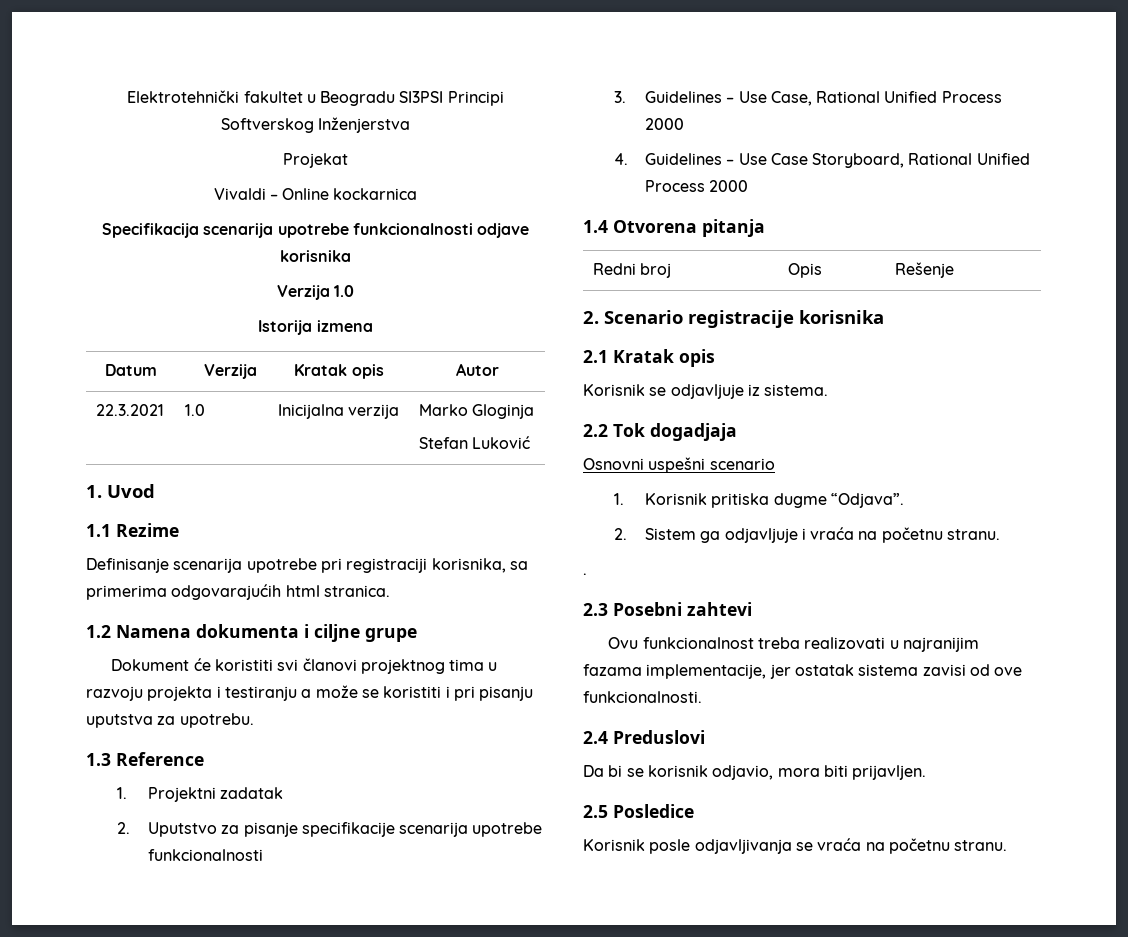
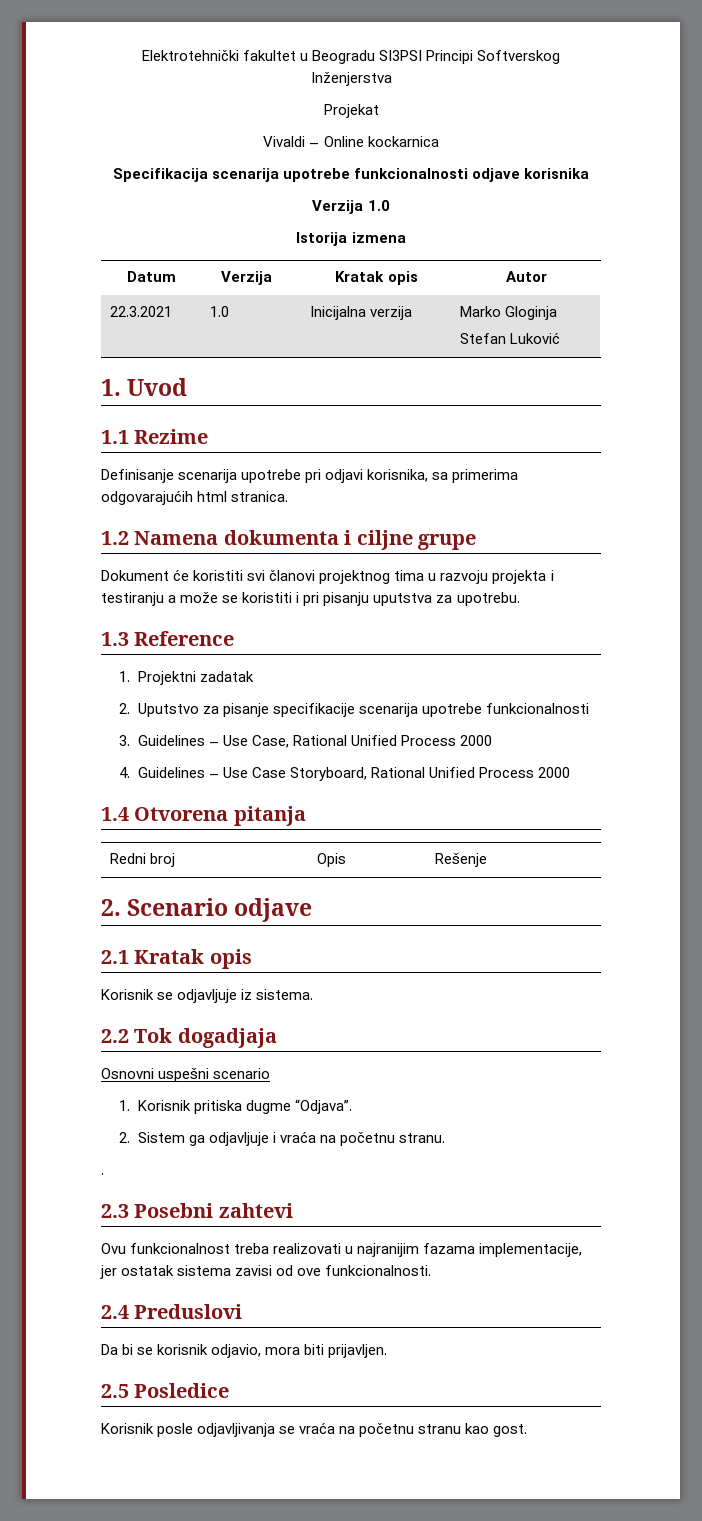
[346,558,428,573] registraciji -> [325,469,364,483] odjavi
[688,310,884,328] registracije korisnika -> [234,898,313,922] odjave
[954,840,1008,851] stranu. -> [418,1423,528,1437] stranu kao gost.

